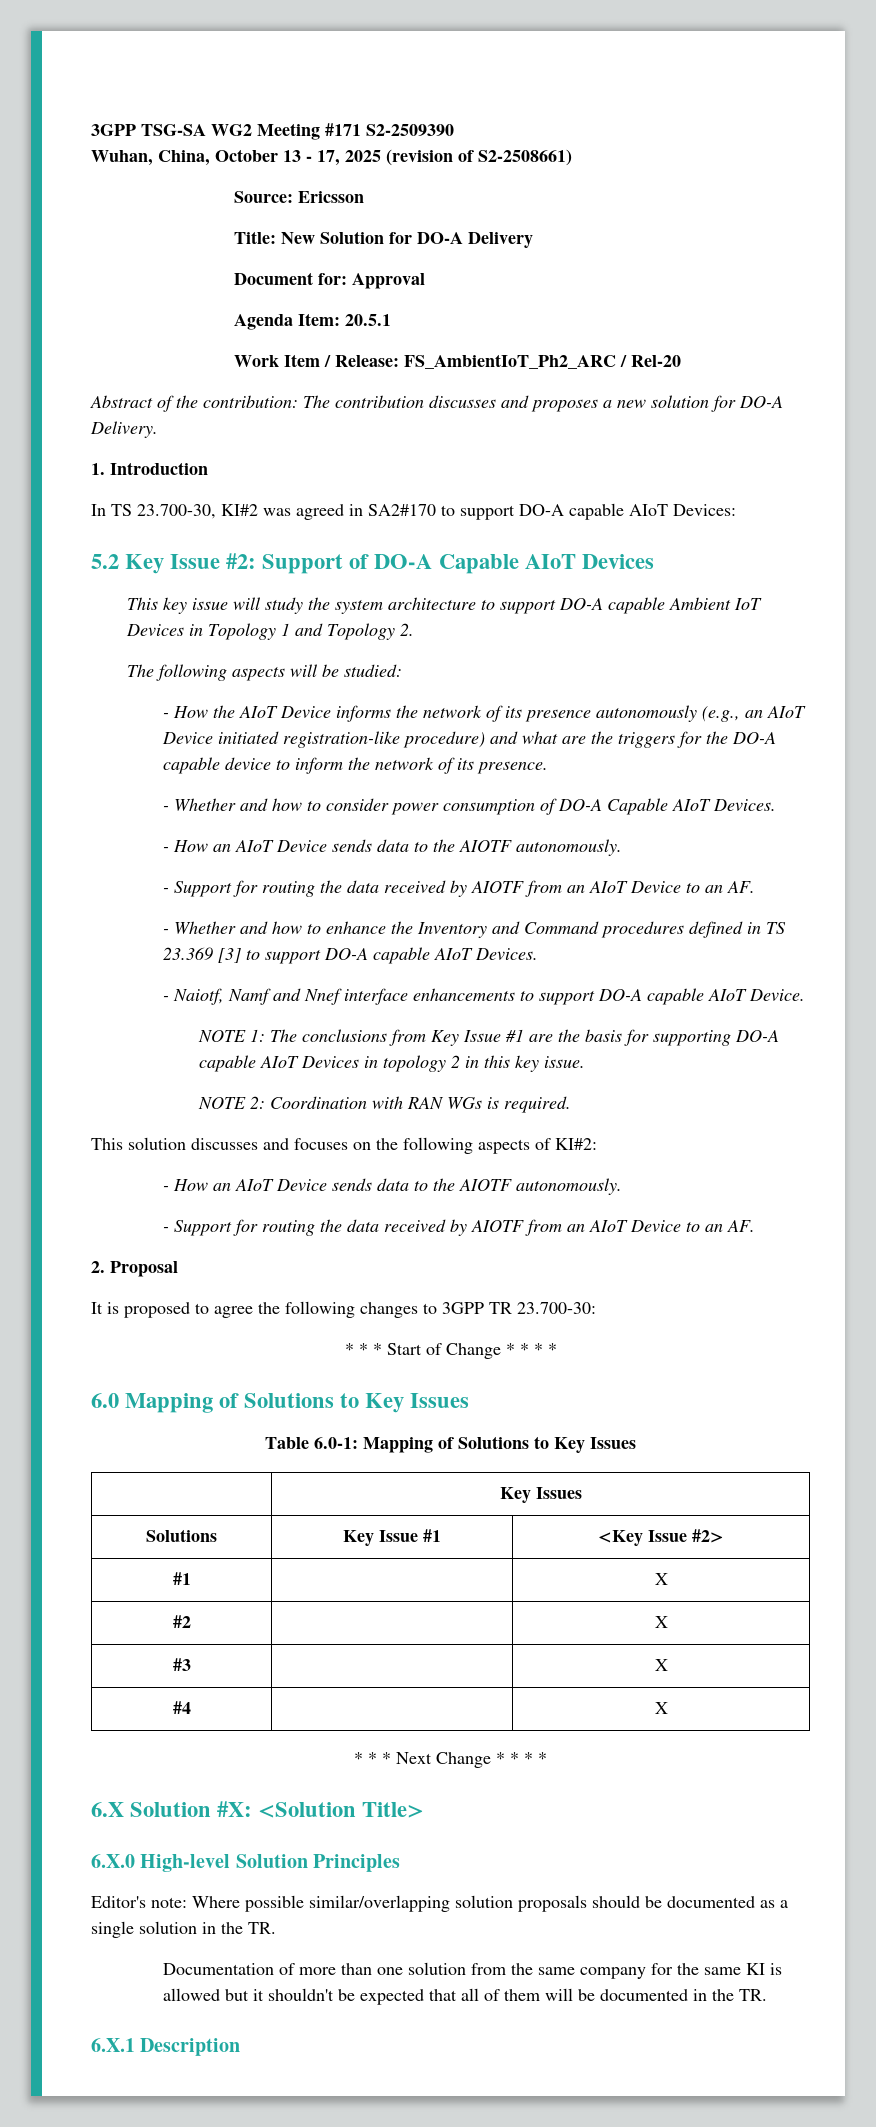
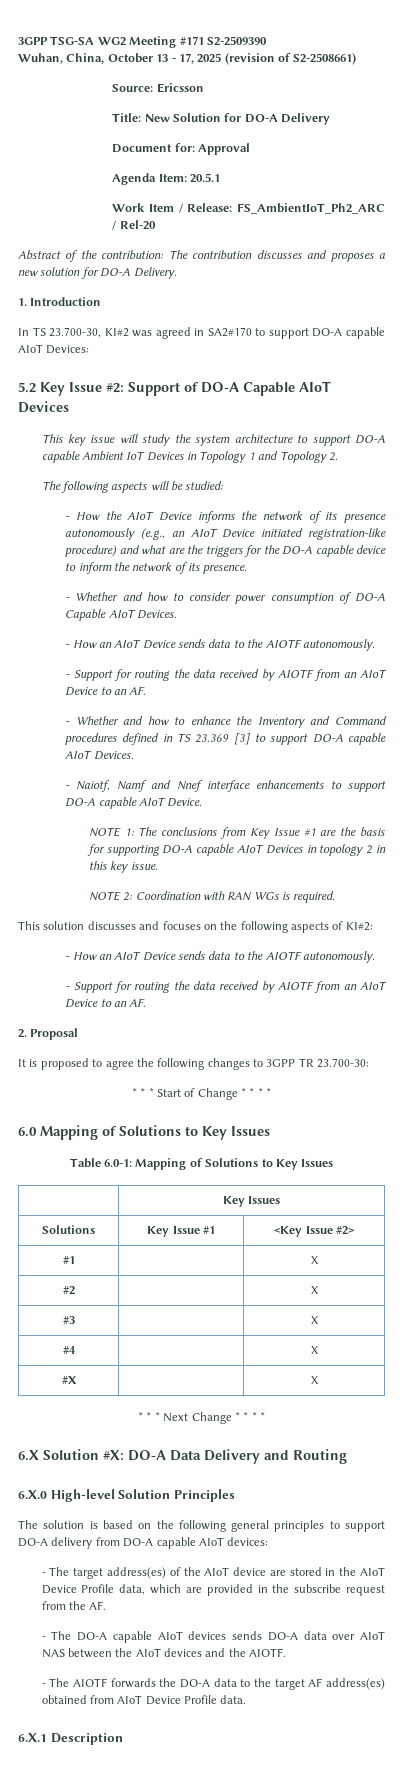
(668, 1708) none -> [61,1376,77,1384] [310,1376,319,1384] // #X | | X
[258,1802,425,1818] <Solution Title> -> [128,1449,347,1464] DO-A Data Delivery and Routing
[91,1895,788,1912] [91,1921,276,1938] [162,1962,782,1979] [162,1988,767,2005] Editor's note: Where possible similar/overlapping solution proposals should be documented as a single solution in the TR. // Documentation of more than one solution from the same company for the same KI is allowed but it shouldn't be expected that all of them will be documented in the TR. -> [18,1520,386,1532] [18,1537,269,1549] [41,1567,385,1579] [41,1584,386,1596] [41,1601,107,1610] [41,1631,386,1643] [41,1648,287,1658] [41,1678,385,1690] [41,1695,247,1705] The solution is based on the following general principles to support DO-A delivery from DO-A capable AIoT devices: // - The target address(es) of the AIoT device are stored in the AIoT Device Profile data, which are provided in the subscribe request from the AF. // - The DO-A capable AIoT devices sends DO-A data over AIoT NAS between the AIoT devices and the AIOTF. // - The AIOTF forwards the DO-A data to the target AF address(es) obtained from AIoT Device Profile data.

